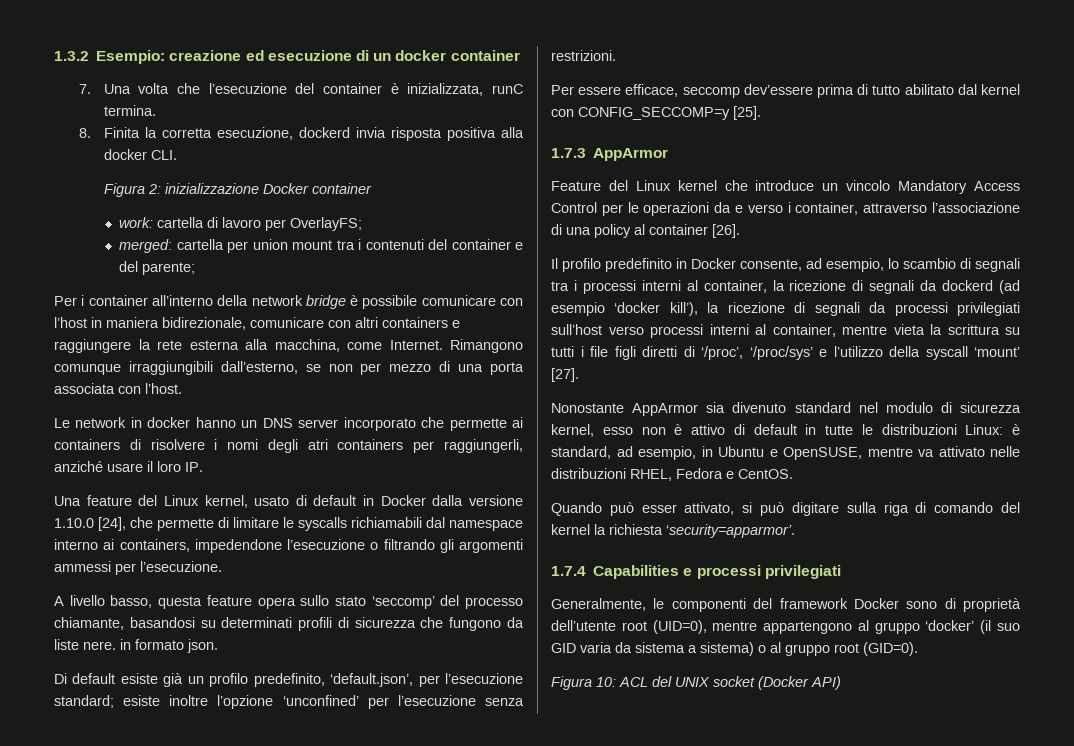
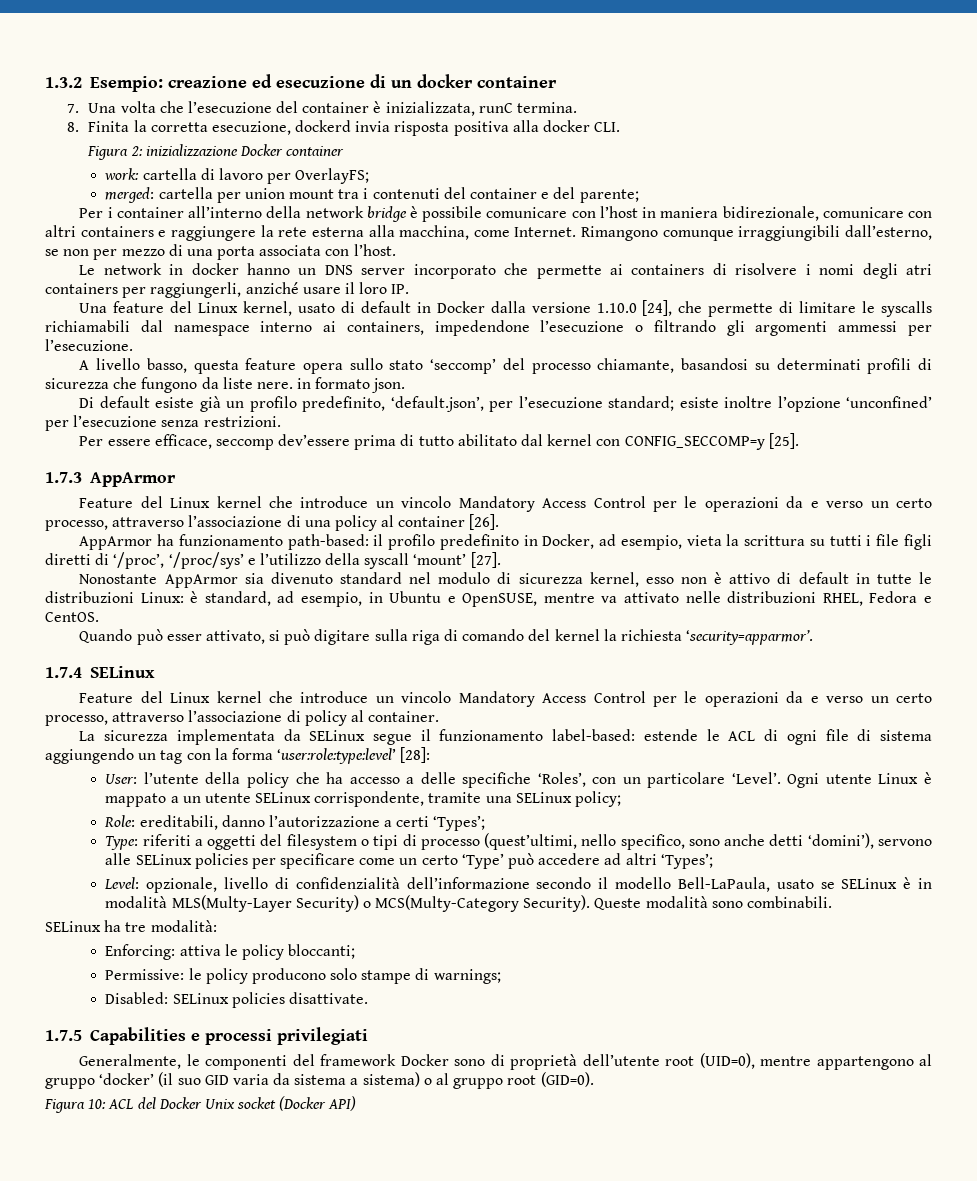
[787,202,859,215] i container, -> [870,498,933,508] [45,520,108,531] un certo processo,
[551,258,1020,272] [551,280,1020,294] [551,302,1020,316] [551,324,887,338] Il profilo predefinito in Docker consente, ad esempio, lo scambio di segnali tra i processi interni al container, la ricezione di segnali da dockerd (ad esempio ‘docker kill’), la ricezione di segnali da processi privilegiati sull’host verso processi interni al container, mentre -> [79,534,682,550] AppArmor ha funzionamento path-based: il profilo predefinito in Docker, ad esempio,
(586, 571) none -> [89,666,155,678] [79,691,933,707] [45,710,440,726] [79,729,932,745] [45,747,431,764] [105,772,933,788] [105,791,622,807] [104,815,486,831] [105,833,933,850] [105,853,713,869] [104,877,932,893] [105,895,833,912] [45,920,217,932] [105,944,356,960] [105,968,501,984] [105,992,368,1008] [45,1030,82,1041] SELinux // Feature del Linux kernel che introduce un vincolo Mandatory Access Control per le operazioni da e verso un certo processo, attraverso l’associazione di policy al container. // La sicurezza implementata da SELinux segue il funzionamento label-based: estende le ACL di ogni file di sistema aggiungendo un tag con la forma ‘user:role:type:level’ [28]: // User: l’utente della policy che ha accesso a delle specifiche ‘Roles’, con un particolare ‘Level’. Ogni utente Linux è mappato a un utente SELinux corrispondente, tramite una SELinux policy; // Role: ereditabili, danno l’autorizzazione a certi ‘Types’; // Type: riferiti a oggetti del filesystem o tipi di processo (quest’ultimi, nello specifico, sono anche detti ‘domini’), servono alle SELinux policies per specificare come un certo ‘Type’ può accedere ad altri ‘Types’; // Level: opzionale, livello di confidenzialità dell’informazione secondo il modello Bell-LaPaula, usato se SELinux è in modalità MLS(Multy-Layer Security) o MCS(Multy-Category Security). Queste modalità sono combinabili. // SELinux ha tre modalità: // Enforcing: attiva le policy bloccanti; // Permissive: le policy producono solo stampe di warnings; // Disabled: SELinux policies disattivate. // 1.7.5
[675,677,710,687] UNIX -> [158,1097,235,1109] Docker Unix

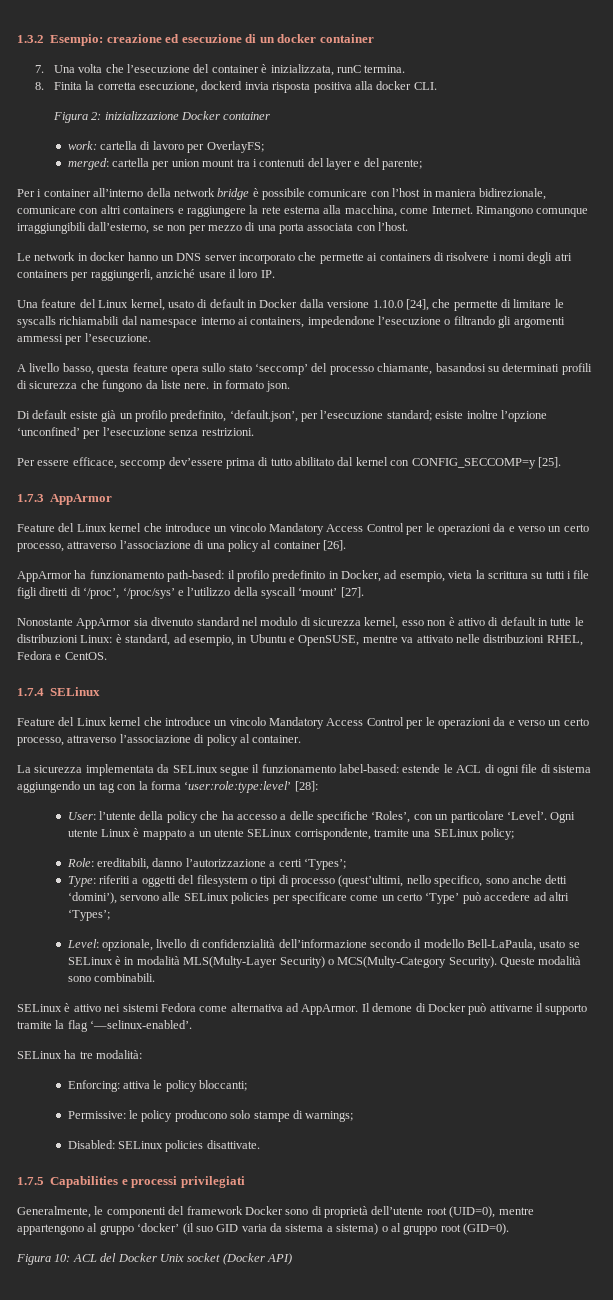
[470,188,538,199] container -> [326,158,353,170] layer
[79,629,814,645] // Quando può esser attivato, si può digitare sulla riga di comando del kernel la richiesta ‘security=apparmor’. -> (107, 656) none
(833, 902) none -> [17,1003,588,1015] [17,1020,193,1032] // SELinux è attivo nei sistemi Fedora come alternativa ad AppArmor. Il demone di Docker può attivarne il supporto tramite la flag ‘—selinux-enabled’.

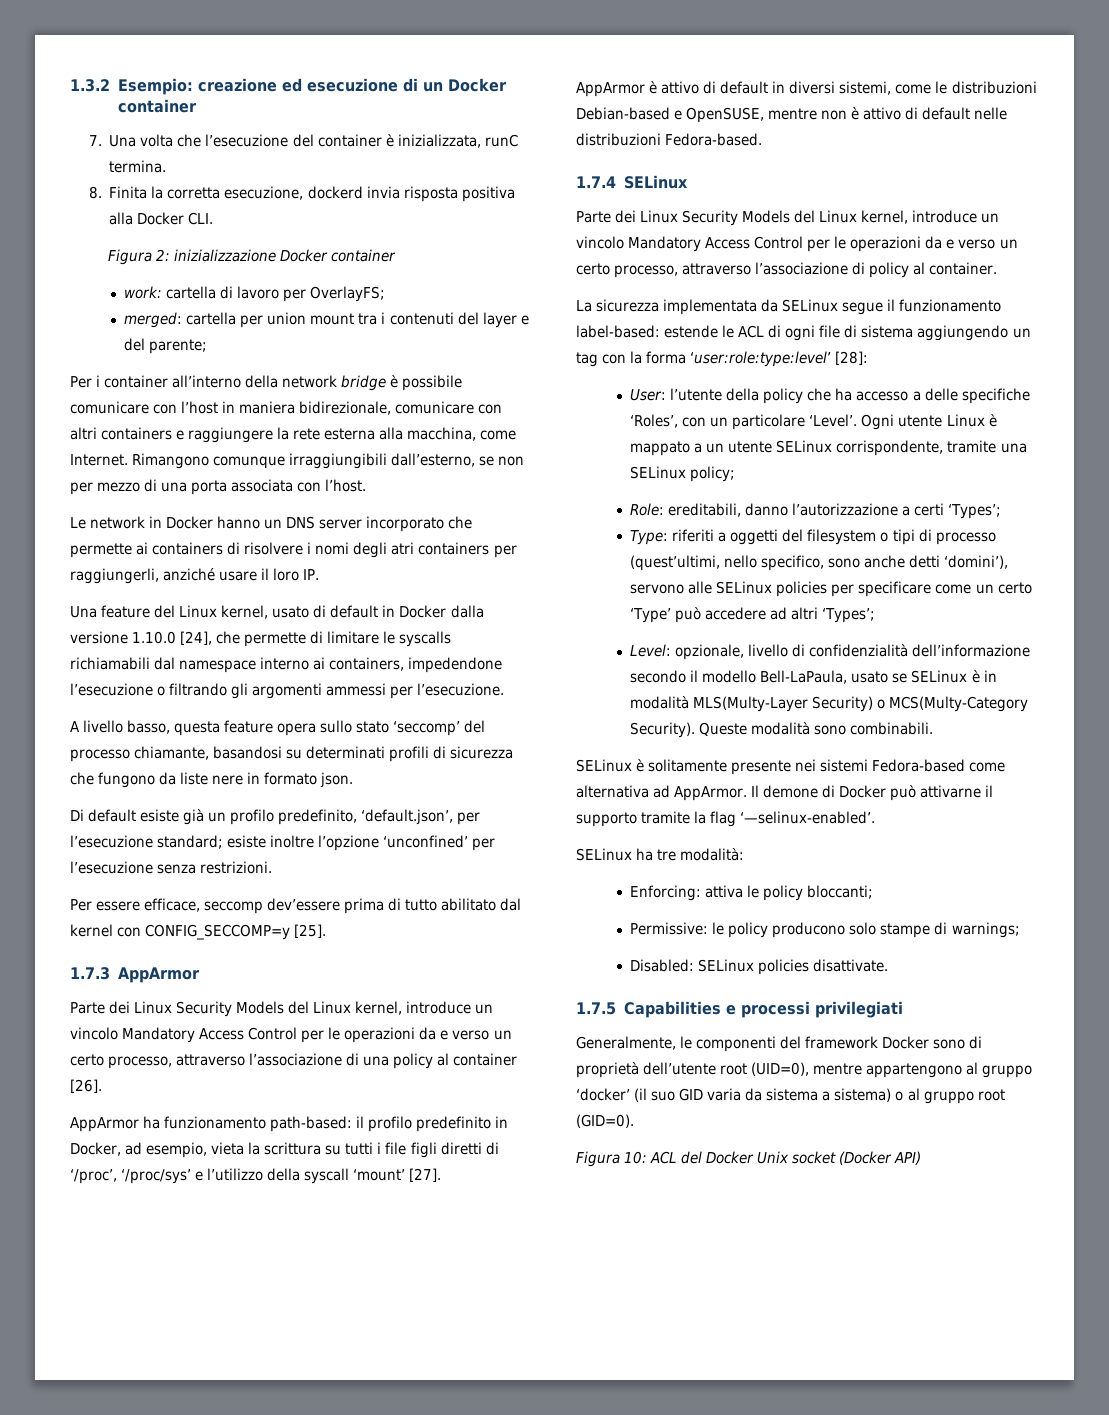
[277,34,317,43] docker -> [447,78,507,92] Docker
[376,81,412,90] docker -> [137,212,185,225] Docker
[90,252,126,261] docker -> [166,516,214,529] Docker
[184,383,210,389] nere. -> [212,775,244,785] nere
[17,523,162,532] Feature del Linux kernel che -> [70,1001,403,1017] Parte dei Linux Security Models del Linux kernel,
[17,617,424,629] Nonostante AppArmor sia divenuto standard nel modulo di sicurezza kernel, esso -> [576,81,1037,97] [576,107,818,123] AppArmor è attivo di default in diversi sistemi, come le distribuzioni Debian-based e OpenSUSE, mentre
[538,617,584,626] [17,634,583,646] [17,651,107,660] [17,687,101,696] [17,717,162,726] in tutte le distribuzioni Linux: è standard, ad esempio, in Ubuntu e OpenSUSE, mentre va attivato nelle distribuzioni RHEL, Fedora e CentOS. // 1.7.4 SELinux // Feature del Linux kernel che -> [974,107,1008,120] [576,133,763,146] [576,175,688,189] [576,210,909,226] nelle distribuzioni Fedora-based. // 1.7.4 SELinux // Parte dei Linux Security Models del Linux kernel,
[73,1004,101,1012] attivo -> [648,759,792,775] solitamente presente
[160,1003,196,1012] Fedora -> [872,759,966,772] Fedora-based

